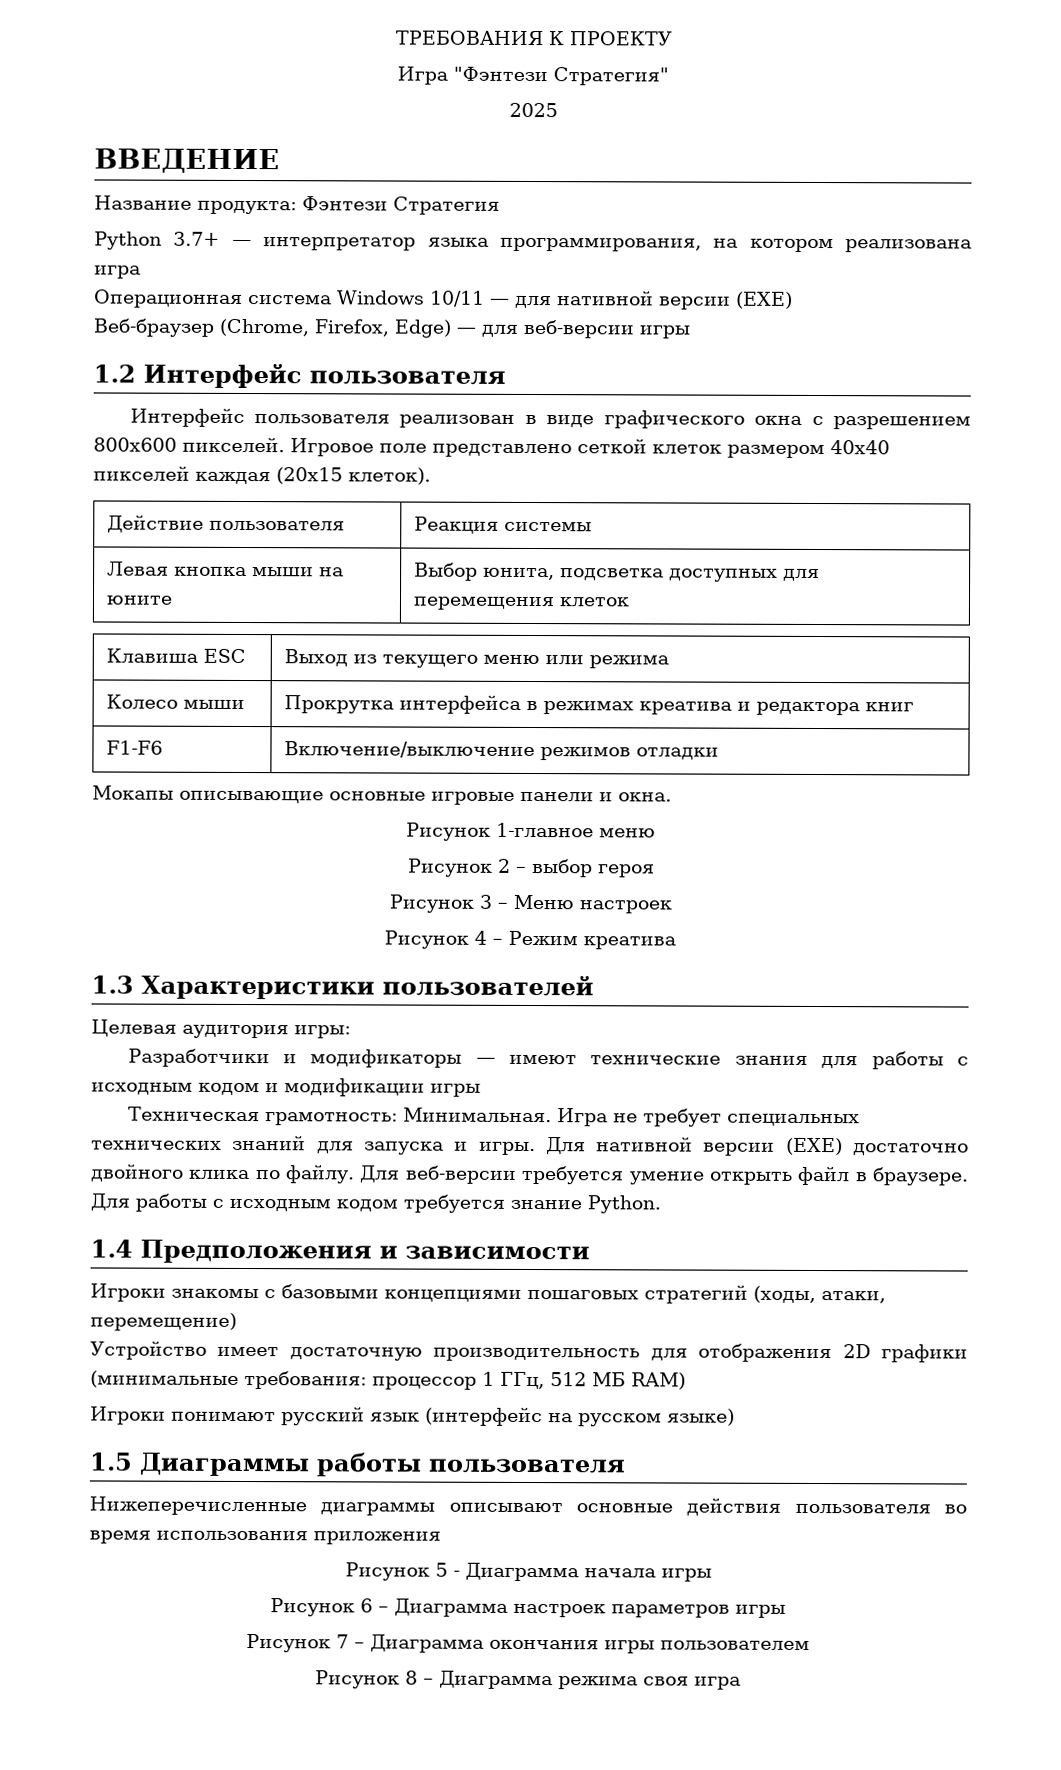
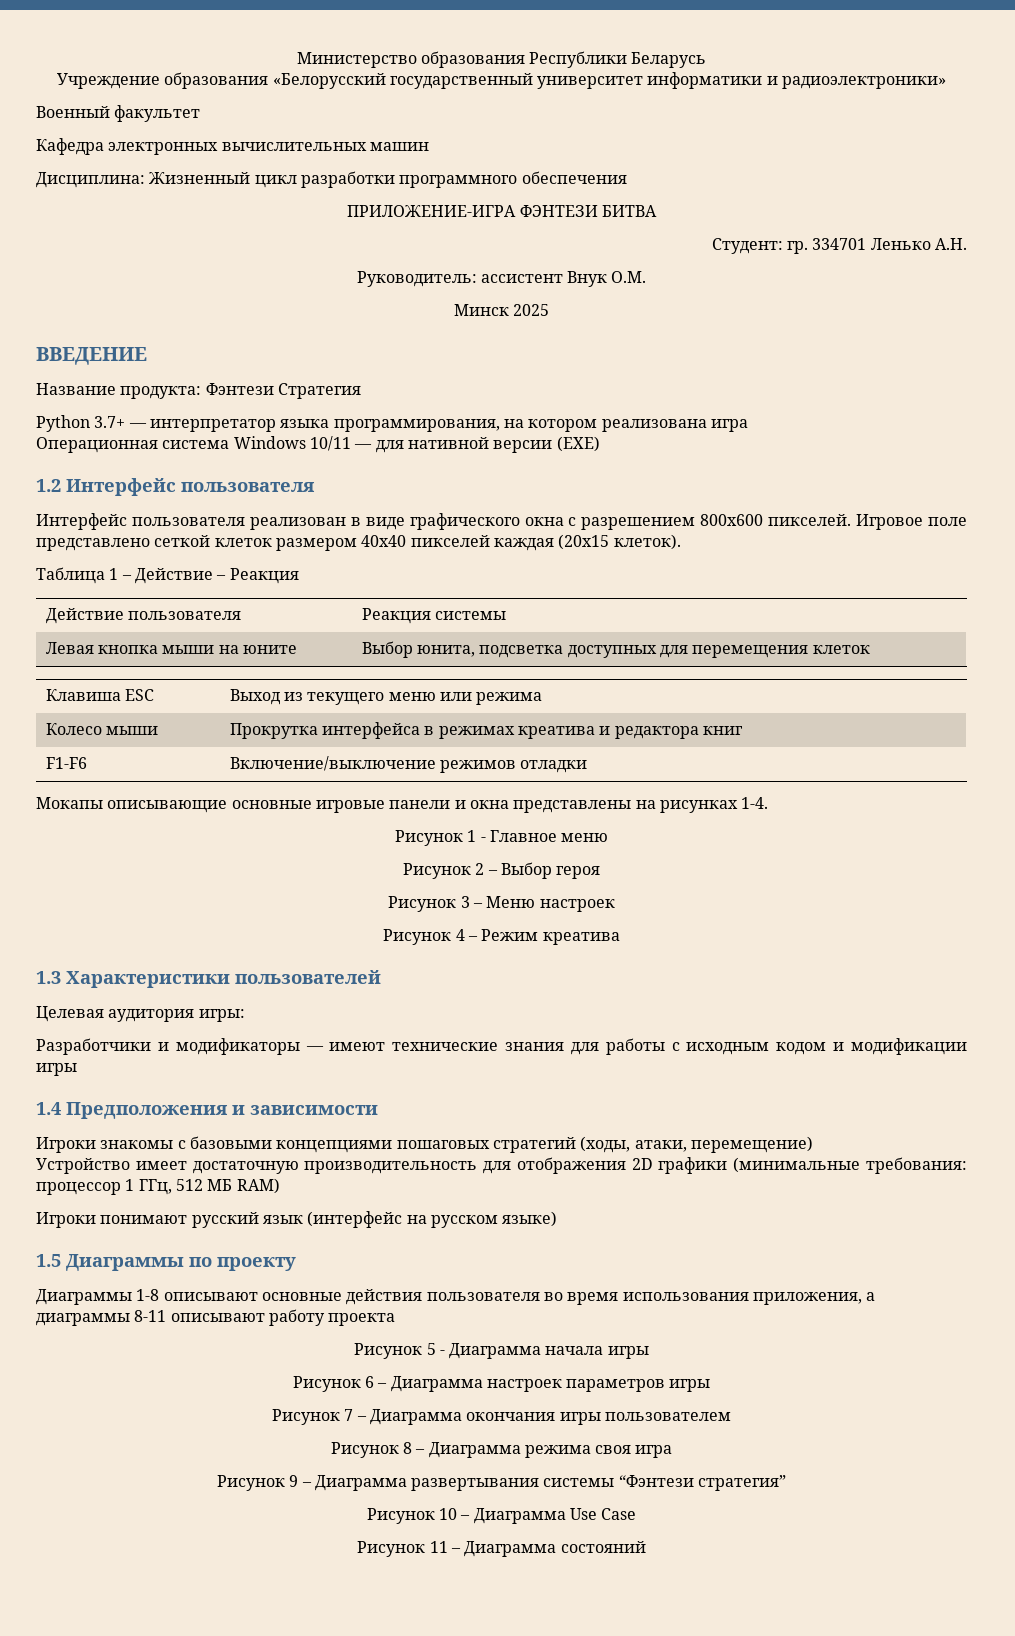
[394,30,672,46] [397,66,669,86] ТРЕБОВАНИЯ К ПРОЕКТУ // Игра "Фэнтези Стратегия" // -> [296,51,707,68] [56,72,947,89] [36,105,201,122] [36,138,429,155] [36,171,627,188] [347,205,657,217] [711,238,968,254] [356,271,647,287] [453,304,509,316] Министерство образования Республики Беларусь // Учреждение образования «Белорусский государственный университет информатики и радиоэлектроники» // Военный факультет // Кафедра электронных вычислительных машин // Дисциплина: Жизненный цикл разработки программного обеспечения // ПРИЛОЖЕНИЕ-ИГРА ФЭНТЕЗИ БИТВА // Студент: гр. 334701 Ленько А.Н. // Руководитель: ассистент Внук О.М. // Минск
[93,318,690,339] // Веб-браузер (Chrome, Firefox, Edge) — для веб-версии игры -> (600, 444) none
(431, 476) none -> [36,567,299,584] // Таблица 1 – Действие – Реакция
[618,792,672,802] [406,822,594,841] окна. // Рисунок 1-главное -> [469,797,769,813] [394,830,557,846] окна представлены на рисунках 1-4. // Рисунок 1 - Главное
[531,859,593,878] выбор -> [500,862,552,879] Выбор
[127,1106,860,1127] [91,1134,969,1156] [90,1163,970,1186] [90,1193,661,1214] // Техническая грамотность: Минимальная. Игра не требует специальных технических знаний для запуска и игры. Для нативной версии (EXE) достаточно двойного клика по файлу. Для веб-версии требуется умение открыть файл в браузере. Для работы с исходным кодом требуется знание Python. -> (77, 1069) none
[316,1452,625,1477] [89,1496,436,1516] работы пользователя // Нижеперечисленные диаграммы -> [189,1257,296,1271] [36,1289,160,1305] по проекту // Диаграммы 1-8
[313,1531,441,1545] приложения -> [752,1292,876,1305] [36,1309,396,1326] приложения, а диаграммы 8-11 описывают работу проекта
(741, 1683) none -> [216,1475,787,1491] [366,1508,637,1524] [357,1541,646,1557] // Рисунок 9 – Диаграмма развертывания системы “Фэнтези стратегия” // Рисунок 10 – Диаграмма Use Case // Рисунок 11 – Диаграмма состояний

